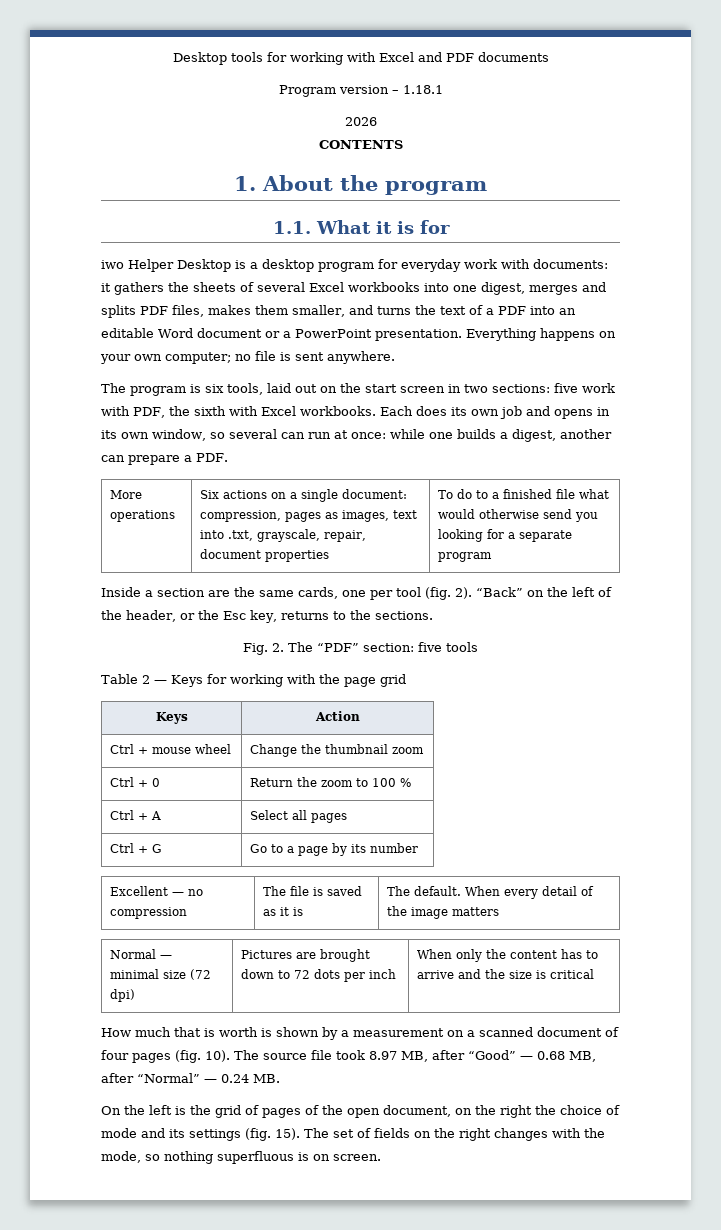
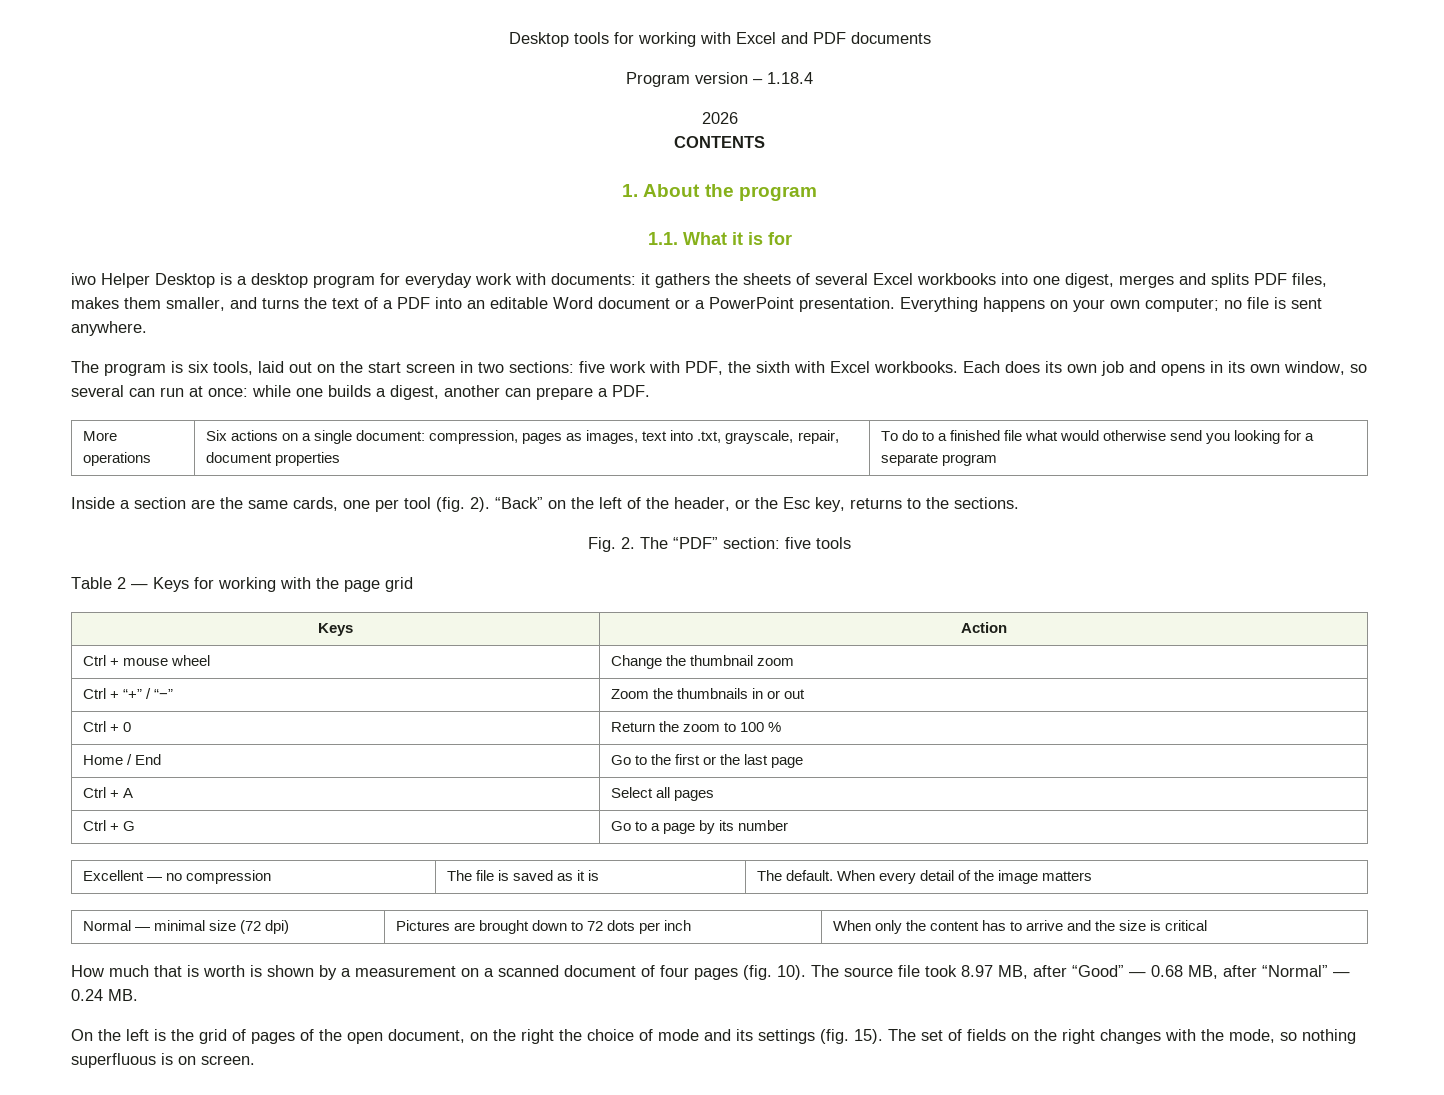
[402,85,443,94] 1.18.1 -> [767,72,813,84] 1.18.4
(425, 750) none -> [82,688,174,699] [610,688,806,699] // Ctrl + “+” / “−” | Zoom the thumbnails in or out
(412, 782) none -> [82,754,161,765] [610,754,804,768] // Home / End | Go to the first or the last page

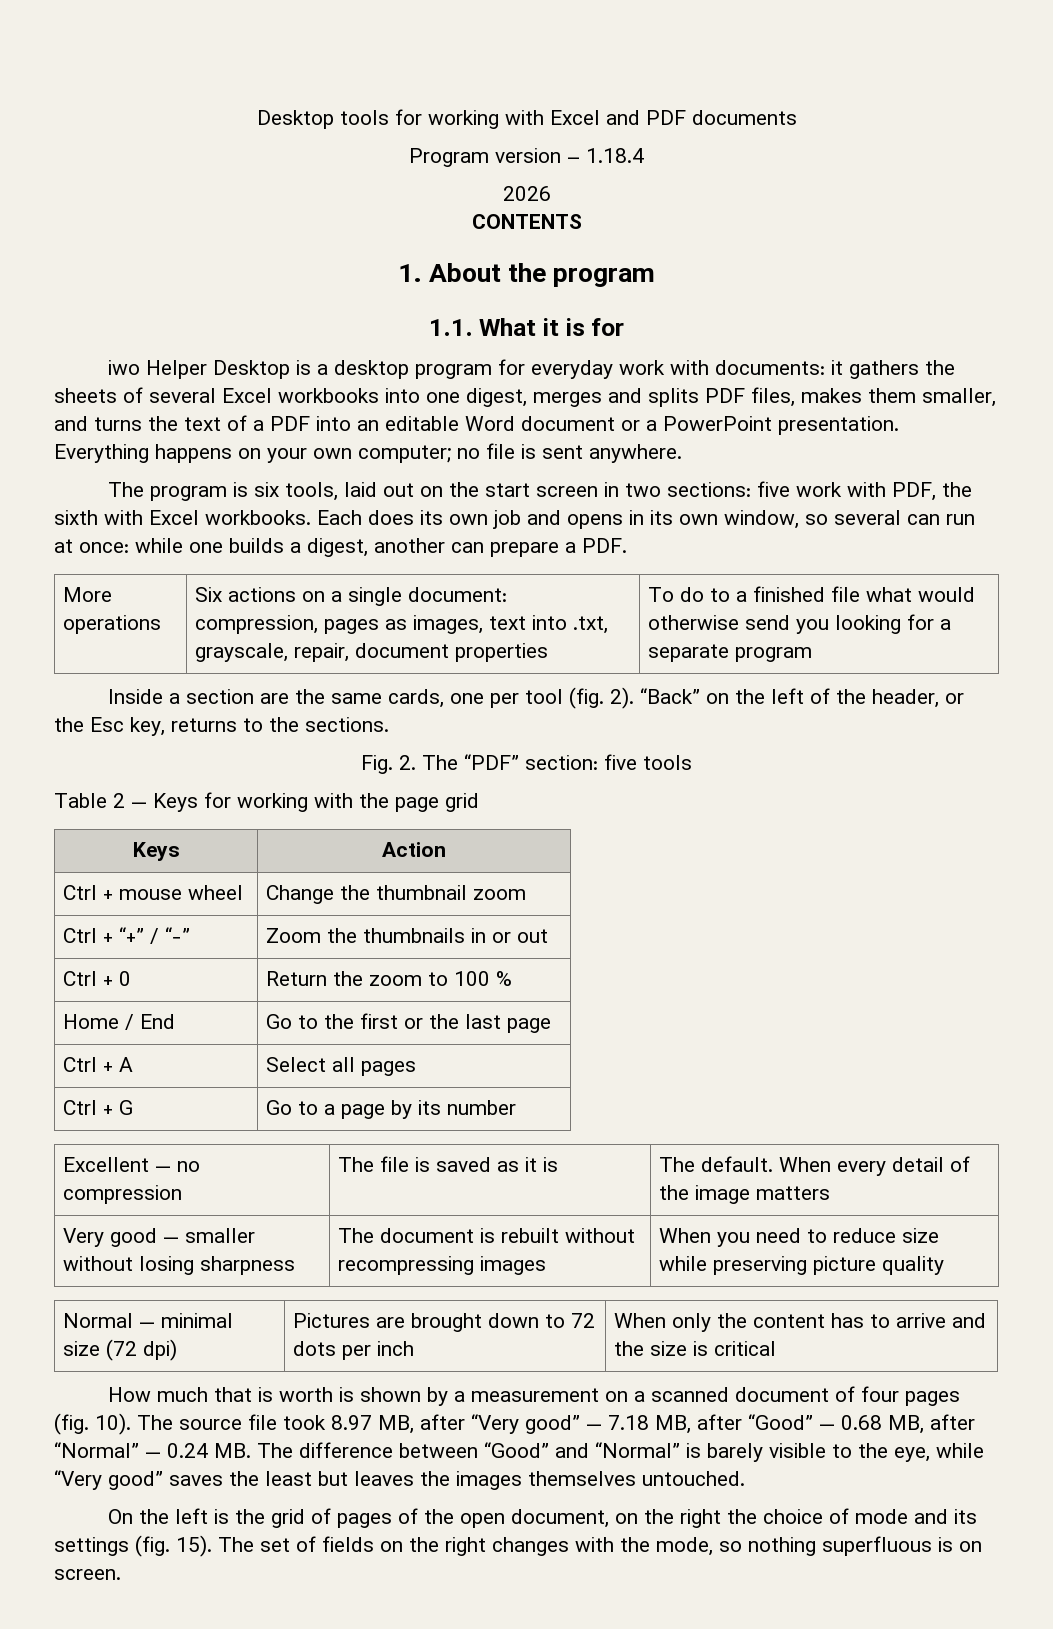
(1093, 876) none -> [63,1228,256,1247] [63,1256,296,1275] [338,1228,636,1243] [338,1256,547,1275] [659,1228,940,1247] [659,1256,945,1275] // Very good — smaller without losing sharpness | The document is rebuilt without recompressing images | When you need to reduce size while preserving picture quality
(1067, 971) none -> [471,1414,742,1434] “Very good” — 7.18 MB, after
(138, 995) none -> [257,1442,984,1462] [54,1470,745,1490] The difference between “Good” and “Normal” is barely visible to the eye, while “Very good” saves the least but leaves the images themselves untouched.

